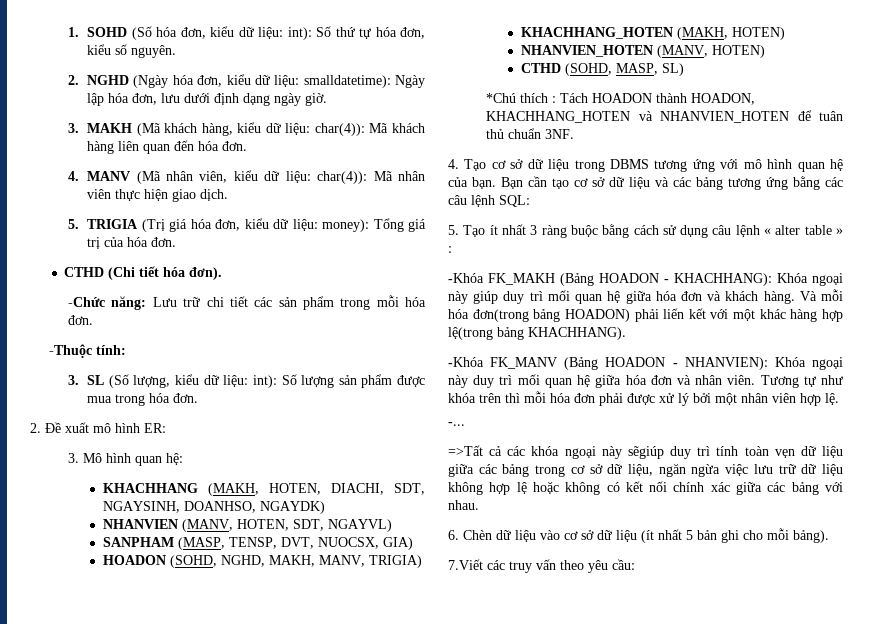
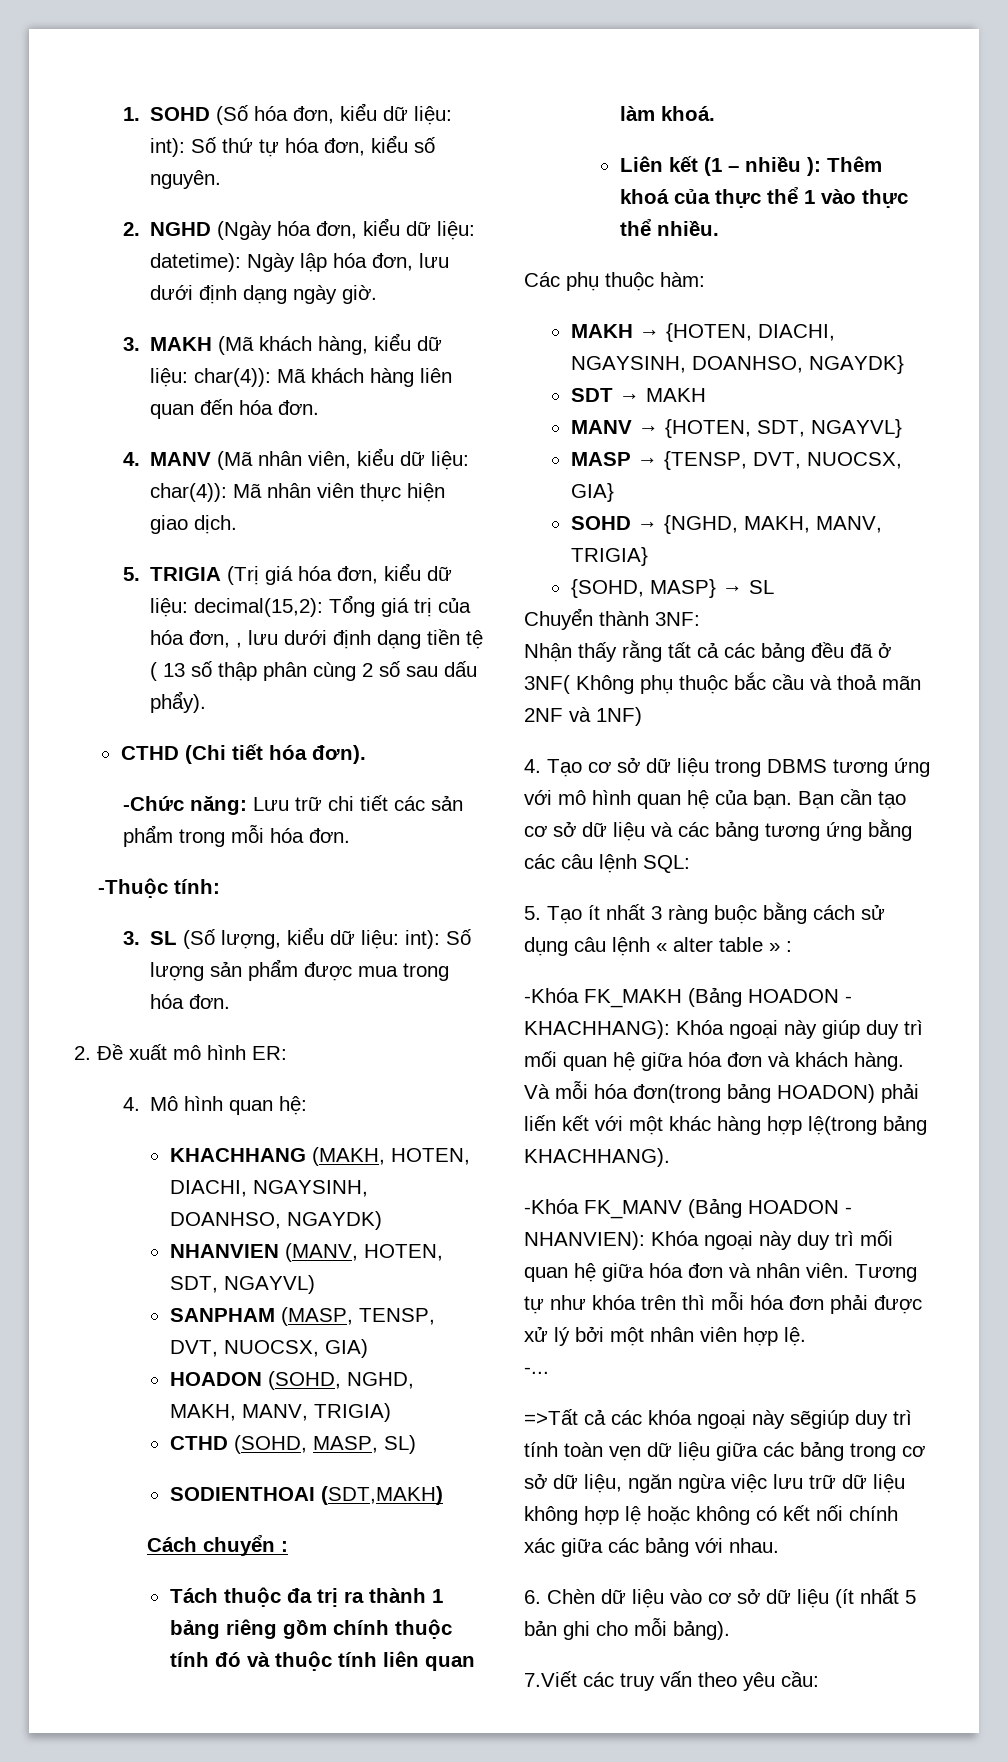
[303,75,391,88] smalldatetime): -> [149,253,241,272] datetime):
[322,219,370,232] money): -> [193,598,323,617] decimal(15,2):
[151,237,177,247] đơn. -> [188,629,483,649] [149,661,477,681] [149,691,206,713] đơn, , lưu dưới định dạng tiền tệ ( 13 số thập phân cùng 2 số sau dấu phẩy).
[68,453,80,463] 3. -> [122,1097,140,1111] 4.
[394,483,425,495] SDT, -> (247, 1188) none
[520,27,785,40] [520,45,765,58] [520,63,684,76] [486,93,756,105] [486,110,843,123] [486,128,575,139] KHACHHANG_HOTEN (MAKH, HOTEN) // NHANVIEN_HOTEN (MANV, HOTEN) // CTHD (SOHD, MASP, SL) // *Chú thích : Tách HOADON thành HOADON, KHACHHANG_HOTEN và NHANVIEN_HOTEN để tuân thủ chuẩn 3NF. -> [169,1435,416,1454] [169,1486,443,1505] [146,1535,288,1556] [169,1587,443,1607] [169,1619,452,1639] [169,1651,475,1671] [619,106,715,121] [619,156,882,176] [619,187,908,208] [619,219,719,236] [524,272,705,291] [570,323,835,342] [570,355,904,374] [570,388,706,402] [570,419,902,438] [570,451,902,470] [570,483,614,502] [570,515,882,534] [570,547,648,566] [570,579,774,598] [524,608,700,630] [524,640,891,662] [524,672,921,694] [524,707,642,726] CTHD (SOHD, MASP, SL) // SODIENTHOAI (SDT,MAKH) // Cách chuyển : // Tách thuộc đa trị ra thành 1 bảng riêng gồm chính thuộc tính đó và thuộc tính liên quan làm khoá. // Liên kết (1 – nhiều ): Thêm khoá của thực thể 1 vào thực thể nhiều. // Các phụ thuộc hàm: // MAKH → {HOTEN, DIACHI, NGAYSINH, DOANHSO, NGAYDK} // SDT → MAKH // MANV → {HOTEN, SDT, NGAYVL} // MASP → {TENSP, DVT, NUOCSX, GIA} // SOHD → {NGHD, MAKH, MANV, TRIGIA} // {SOHD, MASP} → SL // Chuyển thành 3NF: // Nhận thấy rằng tất cả các bảng đều đã ở 3NF( Không phụ thuộc bắc cầu và thoả mãn 2NF và 1NF)

